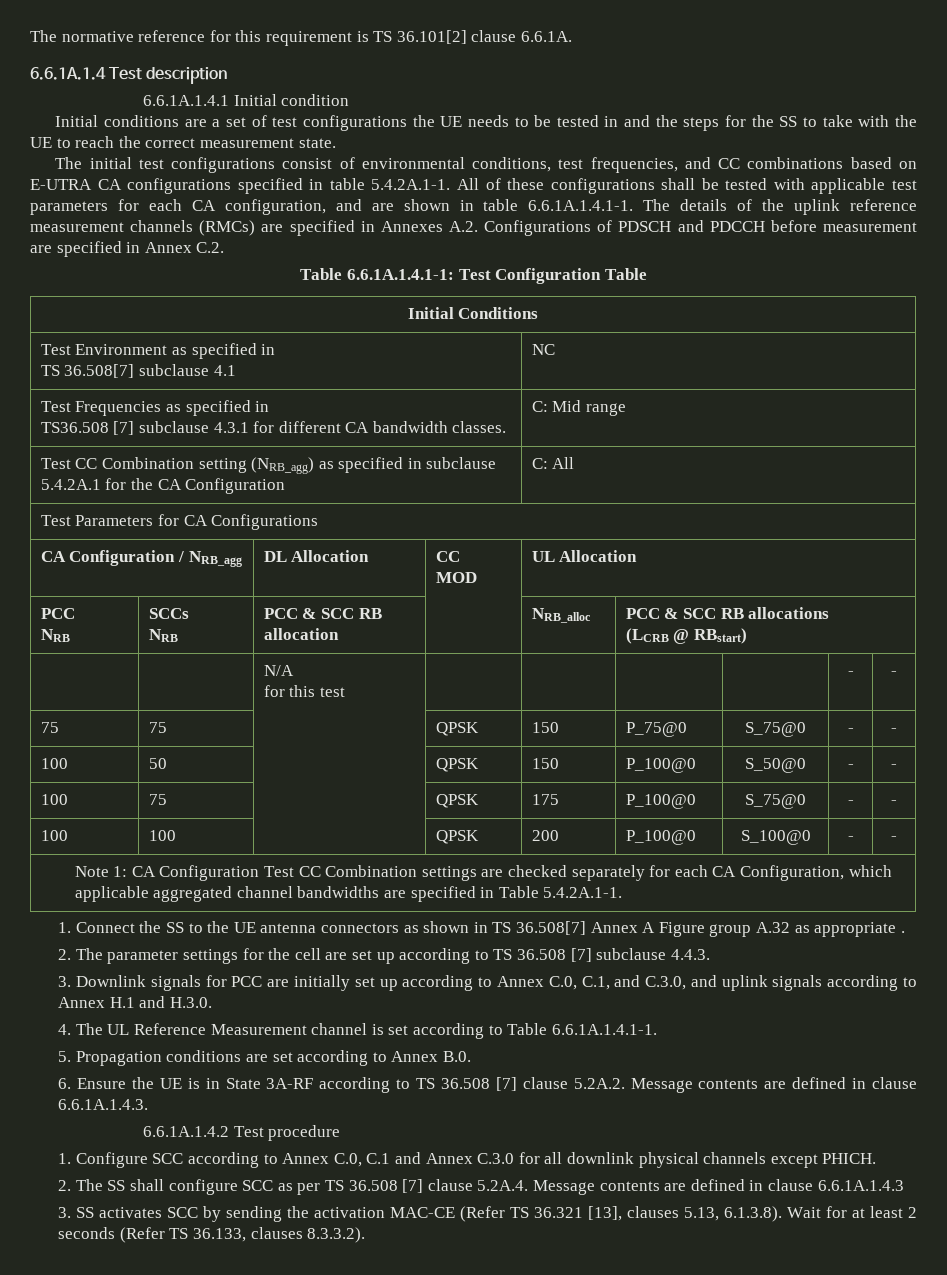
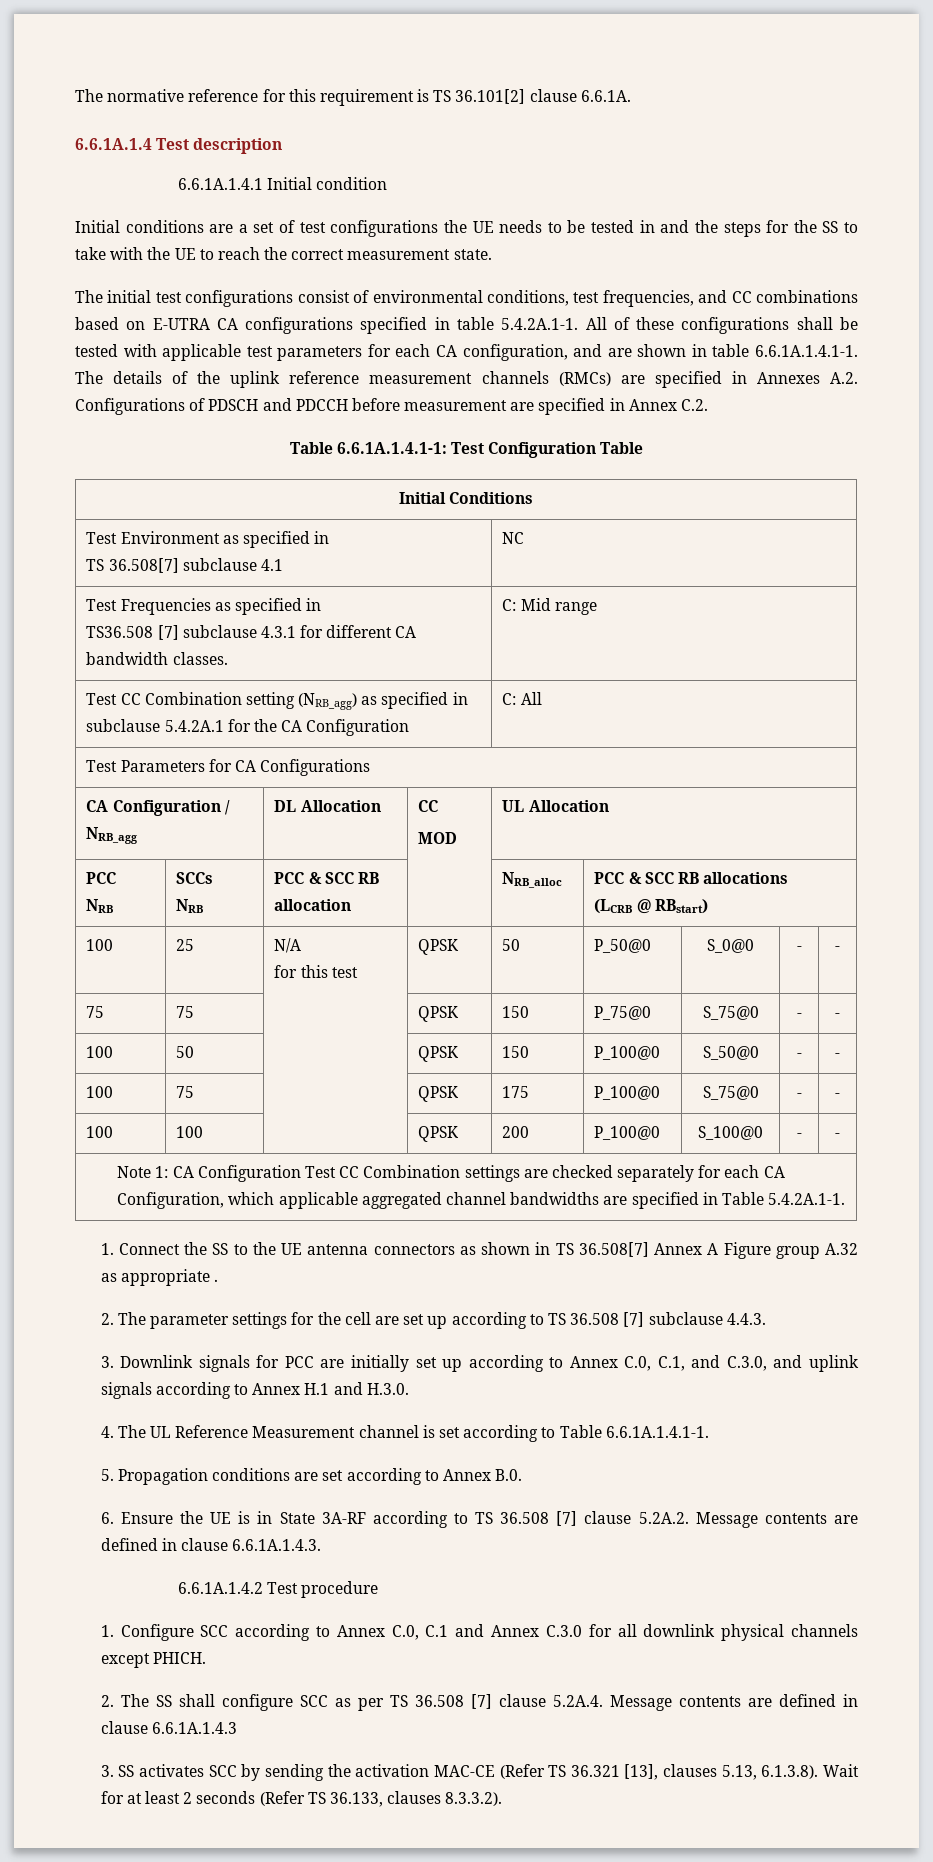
(747, 636) | -> [86,939,114,951] [176,939,195,951] 100 | 25
(345, 692) | | | -> [418,939,460,955] [502,939,521,951] [594,939,652,953] [707,939,754,953] QPSK | 50 | P_50@0 | S_0@0

